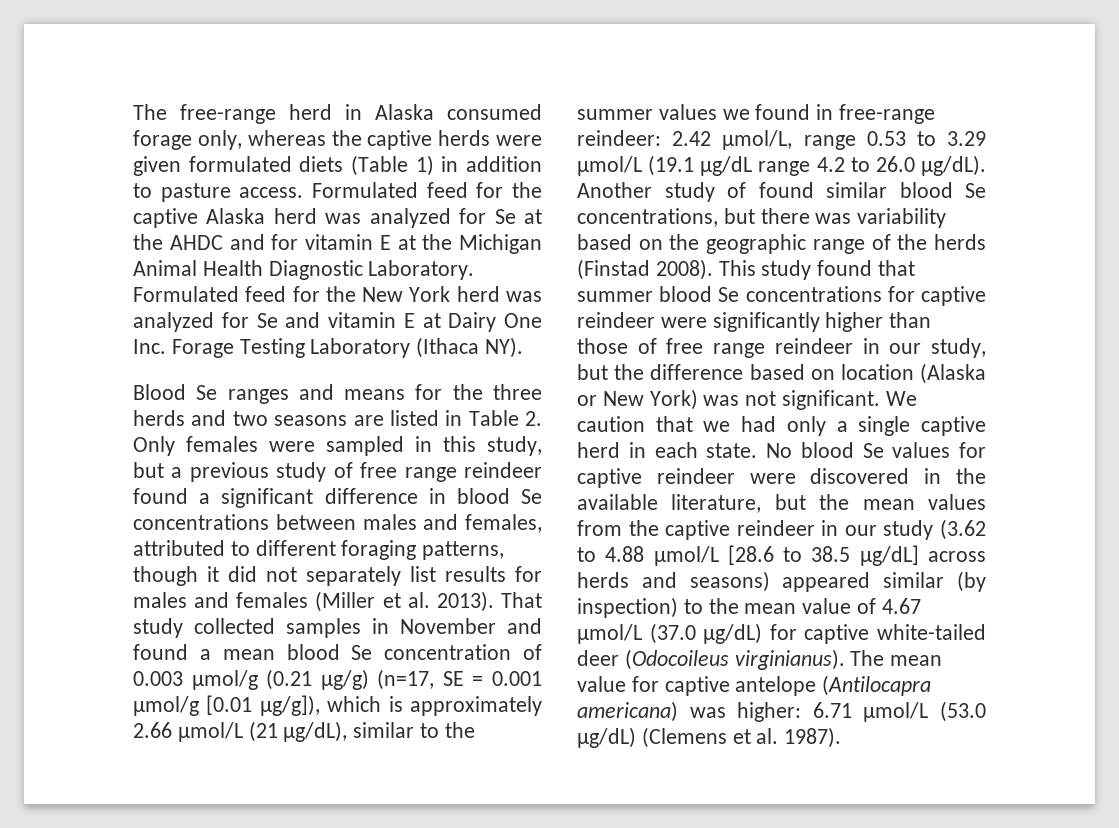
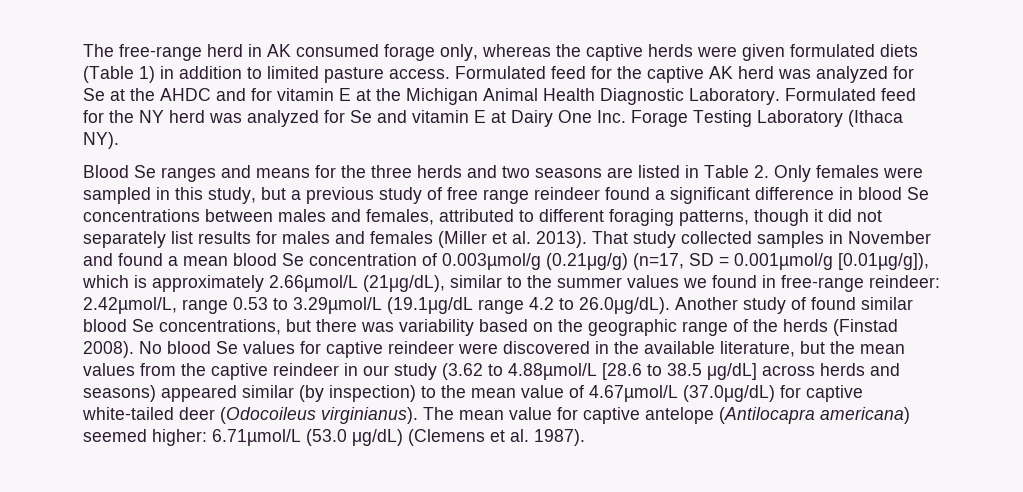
[375,104,434,120] Alaska -> [267,44,291,57] AK
(152, 190) none -> [267,66,319,79] limited
[206,208,266,224] Alaska -> [709,66,733,79] AK
[362,286,451,302] New York -> [139,110,164,123] NY
[133,669,542,690] [133,695,542,716] [133,721,348,742] 0.003 µmol/g (0.21 μg/g) (n=17, SE = 0.001 µmol/g [0.01 µg/g]), which is approximately 2.66 µmol/L (21 μg/dL), -> [442,253,929,270] [82,275,445,292] 0.003µmol/g (0.21μg/g) (n=17, SD = 0.001µmol/g [0.01µg/g]), which is approximately 2.66µmol/L (21μg/dL),
[672,130,793,150] 2.42 µmol/L, -> [83,297,177,314] 2.42µmol/L,
[947,131,986,146] [577,155,753,176] 3.29 µmol/L (19.1 μg/dL -> [293,297,473,314] 3.29µmol/L (19.1μg/dL
[875,155,986,176] 26.0 μg/dL). -> [579,297,670,314] 26.0μg/dL).
[718,260,916,280] [577,286,986,306] [577,312,932,332] [577,338,986,358] [577,363,986,384] [577,389,917,410] [577,416,986,436] [577,442,758,458] This study found that summer blood Se concentrations for captive reindeer were significantly higher than those of free range reindeer in our study, but the difference based on location (Alaska or New York) was not significant. We caution that we had only a single captive herd in each state. -> (134, 349) none
[605,546,719,566] 4.88 µmol/L -> [508,363,597,380] 4.88µmol/L
[881,598,921,614] [577,623,763,644] 4.67 µmol/L (37.0 μg/dL) -> [589,385,775,402] 4.67µmol/L (37.0μg/dL)
[689,702,929,722] was higher: 6.71 µmol/L -> [83,429,301,446] seemed higher: 6.71µmol/L

